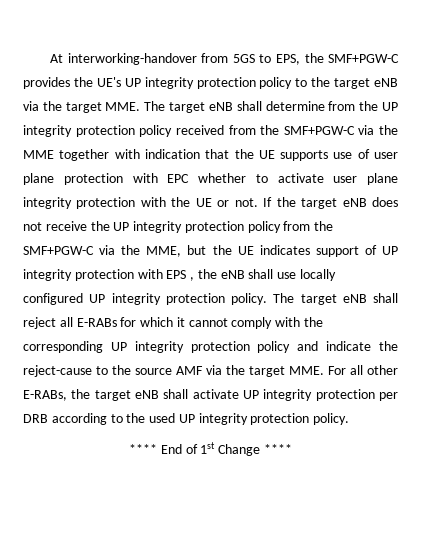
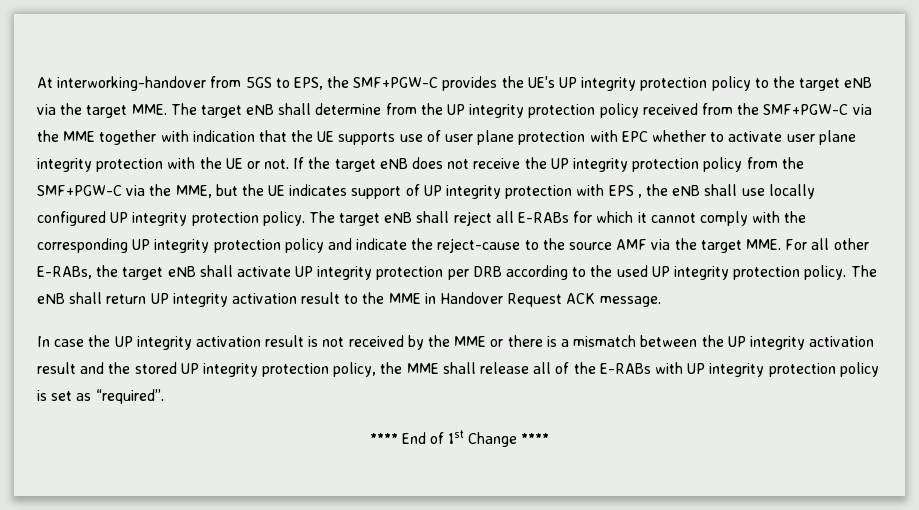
(350, 419) none -> [850,265,877,277] [37,292,661,307] [37,335,875,350] [37,362,879,377] [37,389,164,404] The eNB shall return UP integrity activation result to the MME in Handover Request ACK message. // In case the UP integrity activation result is not received by the MME or there is a mismatch between the UP integrity activation result and the stored UP integrity protection policy, the MME shall release all of the E-RABs with UP integrity protection policy is set as “required”.

